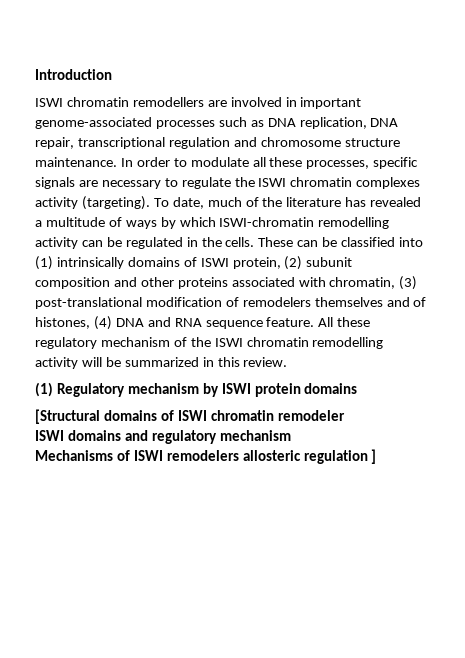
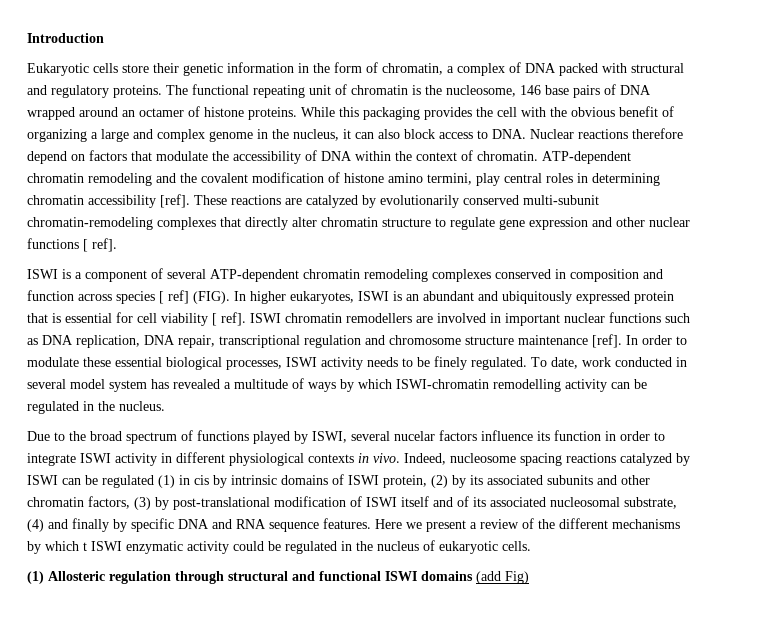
(112, 74) none -> [27,62,684,76] [27,84,651,98] [27,106,674,120] [27,128,683,142] [27,150,631,164] [27,172,660,186] [27,194,599,208] [27,217,690,230] [27,238,117,252] [27,268,663,282] [27,290,674,304] [27,312,246,326] Eukaryotic cells store their genetic information in the form of chromatin, a complex of DNA packed with structural and regulatory proteins. The functional repeating unit of chromatin is the nucleosome, 146 base pairs of DNA wrapped around an octamer of histone proteins. While this packaging provides the cell with the obvious benefit of organizing a large and complex genome in the nucleus, it can also block access to DNA. Nuclear reactions therefore depend on factors that modulate the accessibility of DNA within the context of chromatin. ATP-dependent chromatin remodeling and the covalent modification of histone amino termini, play central roles in determining chromatin accessibility [ref]. These reactions are catalyzed by evolutionarily conserved multi-subunit chromatin-remodeling complexes that directly alter chromatin structure to regulate gene expression and other nuclear functions [ ref]. // ISWI is a component of several ATP-dependent chromatin remodeling complexes conserved in composition and function across species [ ref] (FIG). In higher eukaryotes, ISWI is an abundant and ubiquitously expressed protein that is essential for cell viability [ ref].
[35,117,215,129] genome-associated processes -> [564,312,661,323] nuclear functions
[35,157,117,167] maintenance. -> [518,334,622,348] maintenance [ref].
[252,157,419,169] [35,177,421,189] [35,196,342,210] all these processes, specific signals are necessary to regulate the ISWI chromatin complexes activity (targeting). To date, much of the literature -> [83,356,687,370] [27,379,147,392] these essential biological processes, ISWI activity needs to be finely regulated. To date, work conducted in several model system
[225,237,424,247] [35,256,124,270] cells. These can be classified into (1) intrinsically -> [119,401,165,411] [27,430,665,444] [27,452,690,466] [27,475,277,488] nucleus. // Due to the broad spectrum of functions played by ISWI, several nucelar factors influence its function in order to integrate ISWI activity in different physiological contexts in vivo. Indeed, nucleosome spacing reactions catalyzed by ISWI can be regulated (1) in cis by intrinsic
[306,257,353,267] [35,276,418,290] [35,297,427,309] [35,316,371,330] [35,337,384,349] [35,357,288,369] [35,382,358,397] [35,409,345,424] [35,430,291,444] [35,449,377,464] subunit composition and other proteins associated with chromatin, (3) post-translational modification of remodelers themselves and of histones, (4) DNA and RNA sequence feature. All these regulatory mechanism of the ISWI chromatin remodelling activity will be summarized in this review. // (1) Regulatory mechanism by ISWI protein domains // [Structural domains of ISWI chromatin remodeler // ISWI domains and regulatory mechanism // Mechanisms of ISWI remodelers allosteric regulation ] -> [452,475,650,488] [27,496,677,510] [27,518,680,532] [27,540,531,554] [27,571,529,584] by its associated subunits and other chromatin factors, (3) by post-translational modification of ISWI itself and of its associated nucleosomal substrate, (4) and finally by specific DNA and RNA sequence features. Here we present a review of the different mechanisms by which t ISWI enzymatic activity could be regulated in the nucleus of eukaryotic cells. // (1) Allosteric regulation through structural and functional ISWI domains (add Fig)

